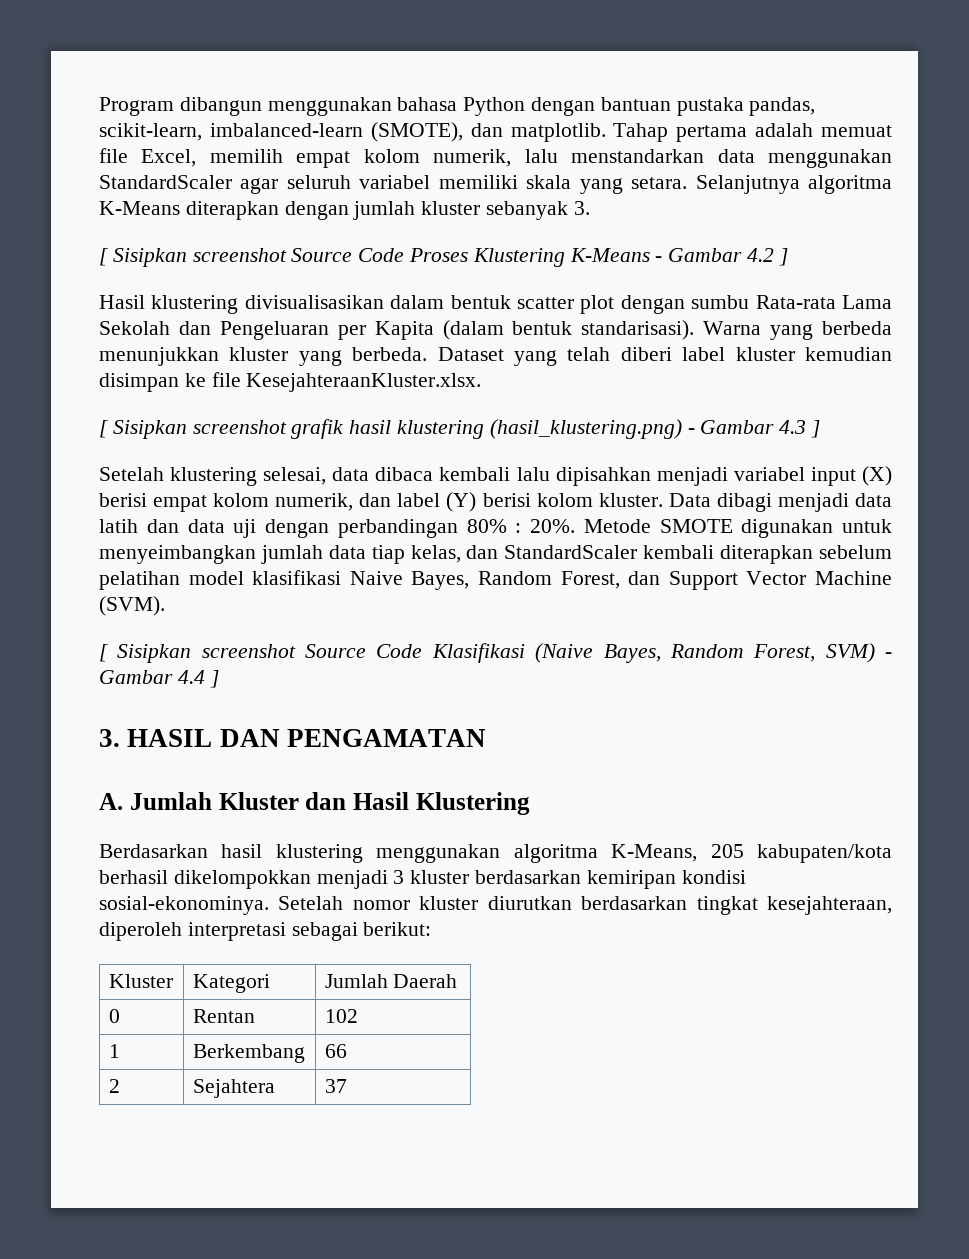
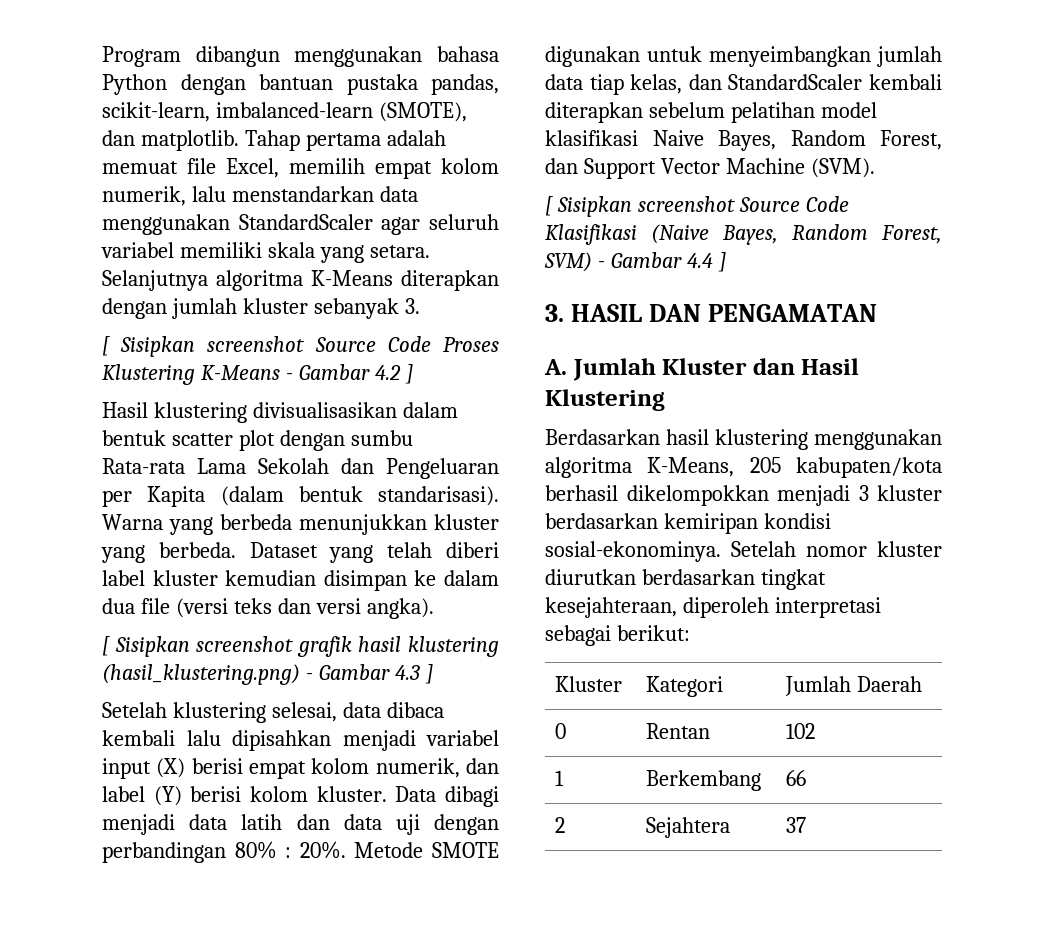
[211,372,482,392] file KesejahteraanKluster.xlsx. -> [444,570,499,586] [102,598,434,619] dalam dua file (versi teks dan versi angka).

